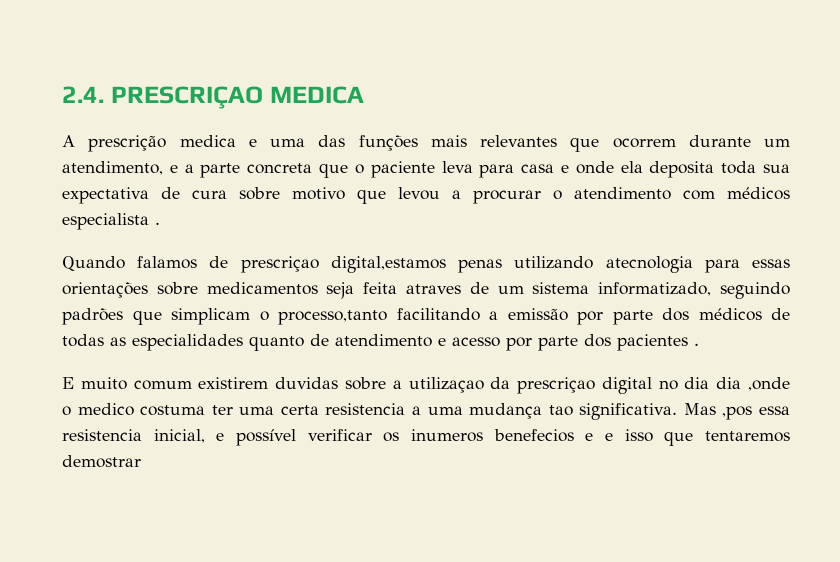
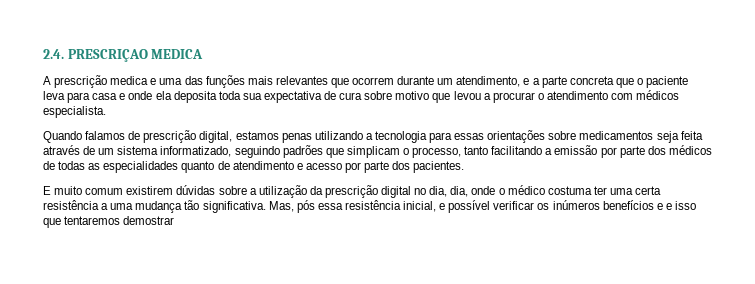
[62,213,160,230] especialista . -> [43,106,106,118] especialista.
[240,256,693,273] prescriçao digital,estamos penas utilizando atecnologia -> [143,130,427,143] prescrição digital, estamos penas utilizando a tecnologia
[406,284,462,294] atraves -> [43,145,80,155] através
[278,310,387,325] processo,tanto -> [412,146,489,158] processo, tanto
[617,334,699,351] pacientes . -> [413,161,465,173] pacientes.
[275,377,339,389] duvidas -> [176,185,216,195] dúvidas
[408,377,791,394] [62,403,134,416] utilizaçao da prescriçao digital no dia dia ,onde o medico -> [258,185,545,198] utilização da prescrição digital no dia, dia, onde o médico
[325,403,406,415] resistencia -> [43,200,99,210] resistência
[548,403,790,420] [62,429,142,441] tao significativa. Mas ,pos essa resistencia -> [184,200,401,213] tão significativa. Mas, pós essa resistência
[411,429,574,442] inumeros benefecios -> [552,200,654,210] inúmeros benefícios

